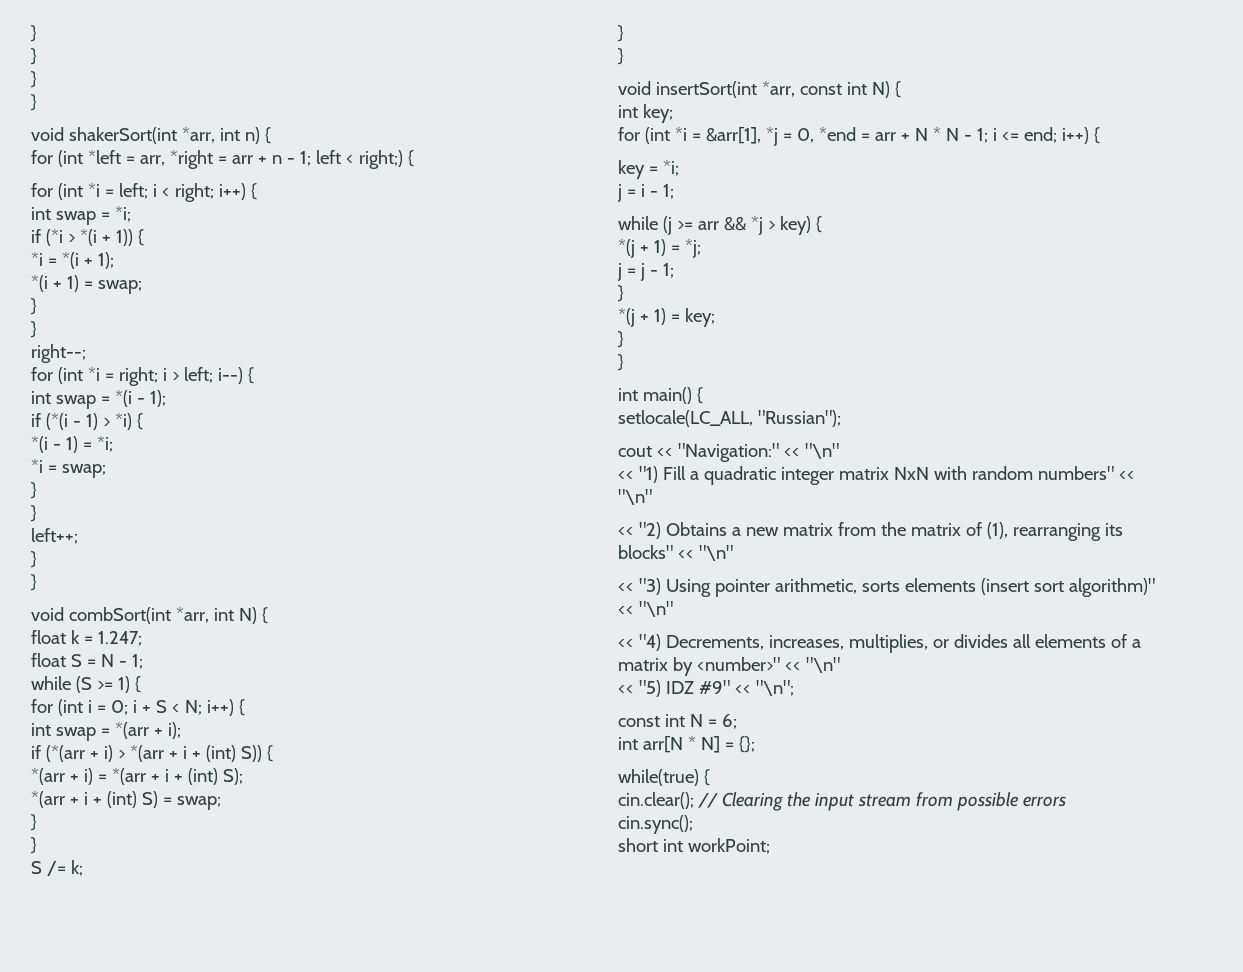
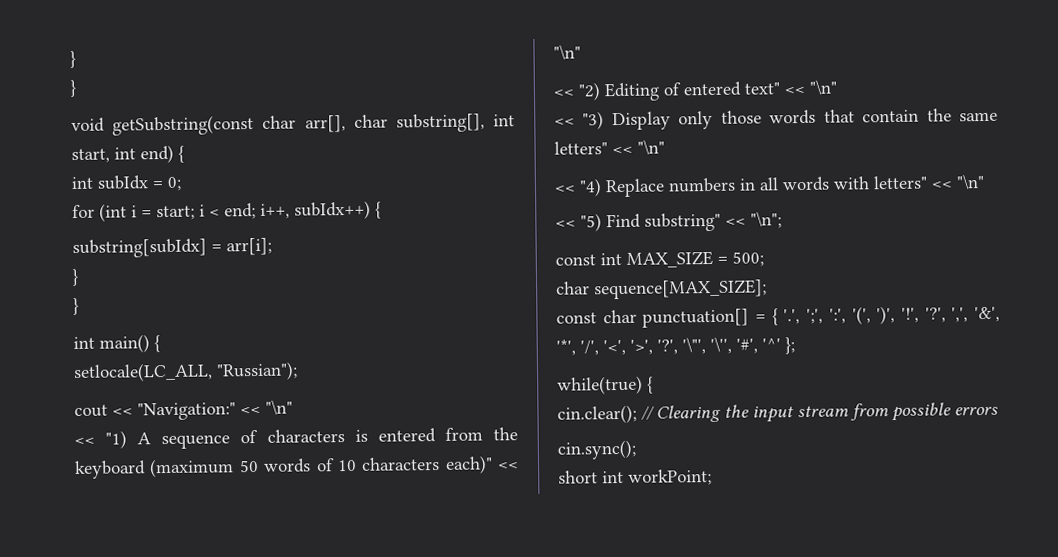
[31,25,37,42] [31,48,37,65] [31,71,37,88] [31,94,37,111] [31,127,271,144] [31,150,414,169] [31,183,257,202] [31,206,131,225] [31,229,144,246] [31,252,114,269] [31,275,142,294] [31,298,37,315] [31,321,37,338] [31,344,86,363] [31,367,254,386] [31,390,166,409] [31,413,143,430] [31,436,113,453] [31,459,106,478] [31,482,37,499] [31,505,37,522] [31,528,78,544] [31,551,37,568] [31,574,37,591] [31,607,268,624] [31,630,142,646] [31,653,143,669] [31,676,141,693] [31,699,245,716] [31,722,181,741] [31,745,273,762] [31,768,243,785] [31,791,221,810] [31,814,37,831] [31,837,37,854] [31,860,83,876] [618,25,624,42] [618,48,624,65] [618,81,901,98] [618,104,673,123] [618,127,1100,146] [618,160,679,179] [617,184,674,202] [618,216,822,235] [618,239,701,258] [617,263,674,281] [618,285,624,302] [618,308,715,327] } // } // } // } // void shakerSort(int *arr, int n) { // for (int *left = arr, *right = arr + n - 1; left < right;) { // for (int *i = left; i < right; i++) { // int swap = *i; // if (*i > *(i + 1)) { // *i = *(i + 1); // *(i + 1) = swap; // } // } // right--; // for (int *i = right; i > left; i--) { // int swap = *(i - 1); // if (*(i - 1) > *i) { // *(i - 1) = *i; // *i = swap; // } // } // left++; // } // } // void combSort(int *arr, int N) { // float k = 1.247; // float S = N - 1; // while (S >= 1) { // for (int i = 0; i + S < N; i++) { // int swap = *(arr + i); // if (*(arr + i) > *(arr + i + (int) S)) { // *(arr + i) = *(arr + i + (int) S); // *(arr + i + (int) S) = swap; // } // } // S /= k; // } // } // void insertSort(int *arr, const int N) { // int key; // for (int *i = &arr[1], *j = 0, *end = arr + N * N - 1; i <= end; i++) { // key = *i; // j = i - 1; // while (j >= arr && *j > key) { // *(j + 1) = *j; // j = j - 1; // } // *(j + 1) = key; -> [70,50,76,69] [70,79,76,98] [71,113,515,136] [71,144,184,164] [71,175,182,191] [72,200,381,222] [72,237,272,259] } // } // void getSubstring(const char arr[], char substring[], int start, int end) { // int subIdx = 0; // for (int i = start; i < end; i++, subIdx++) { // substring[subIdx] = arr[i];
[662,466,1135,485] [618,489,652,505] [618,522,1123,541] [618,545,733,561] [618,578,1155,597] [618,601,673,617] [618,634,1141,653] [618,657,780,676] Fill a quadratic integer matrix NxN with random numbers" << "\n" // << "2) Obtains a new matrix from the matrix of (1), rearranging its blocks" << "\n" // << "3) Using pointer arithmetic, sorts elements (insert sort algorithm)" << "\n" // << "4) Decrements, increases, multiplies, or divides all elements of a matrix by <number>" -> [137,427,518,450] [74,455,519,480] [553,44,581,60] [553,79,837,102] [554,108,998,131] [554,139,665,155] [554,175,928,198] A sequence of characters is entered from the keyboard (maximum 50 words of 10 characters each)" << "\n" // << "2) Editing of entered text" << "\n" // << "3) Display only those words that contain the same letters" << "\n" // << "4) Replace numbers in all words with letters"
[665,680,730,694] IDZ #9" -> [606,212,721,232] Find substring"
[689,714,737,729] [618,736,755,753] N = 6; // int arr[N * N] = {}; -> [626,250,764,268] [556,279,767,300] [556,305,1000,328] [556,336,795,356] MAX_SIZE = 500; // char sequence[MAX_SIZE]; // const char punctuation[] = { '.', ';', ':', '(', ')', '!', '?', ',', '&', '*', '/', '<', '>', '?', '\"', '\'', '#', '^' };

